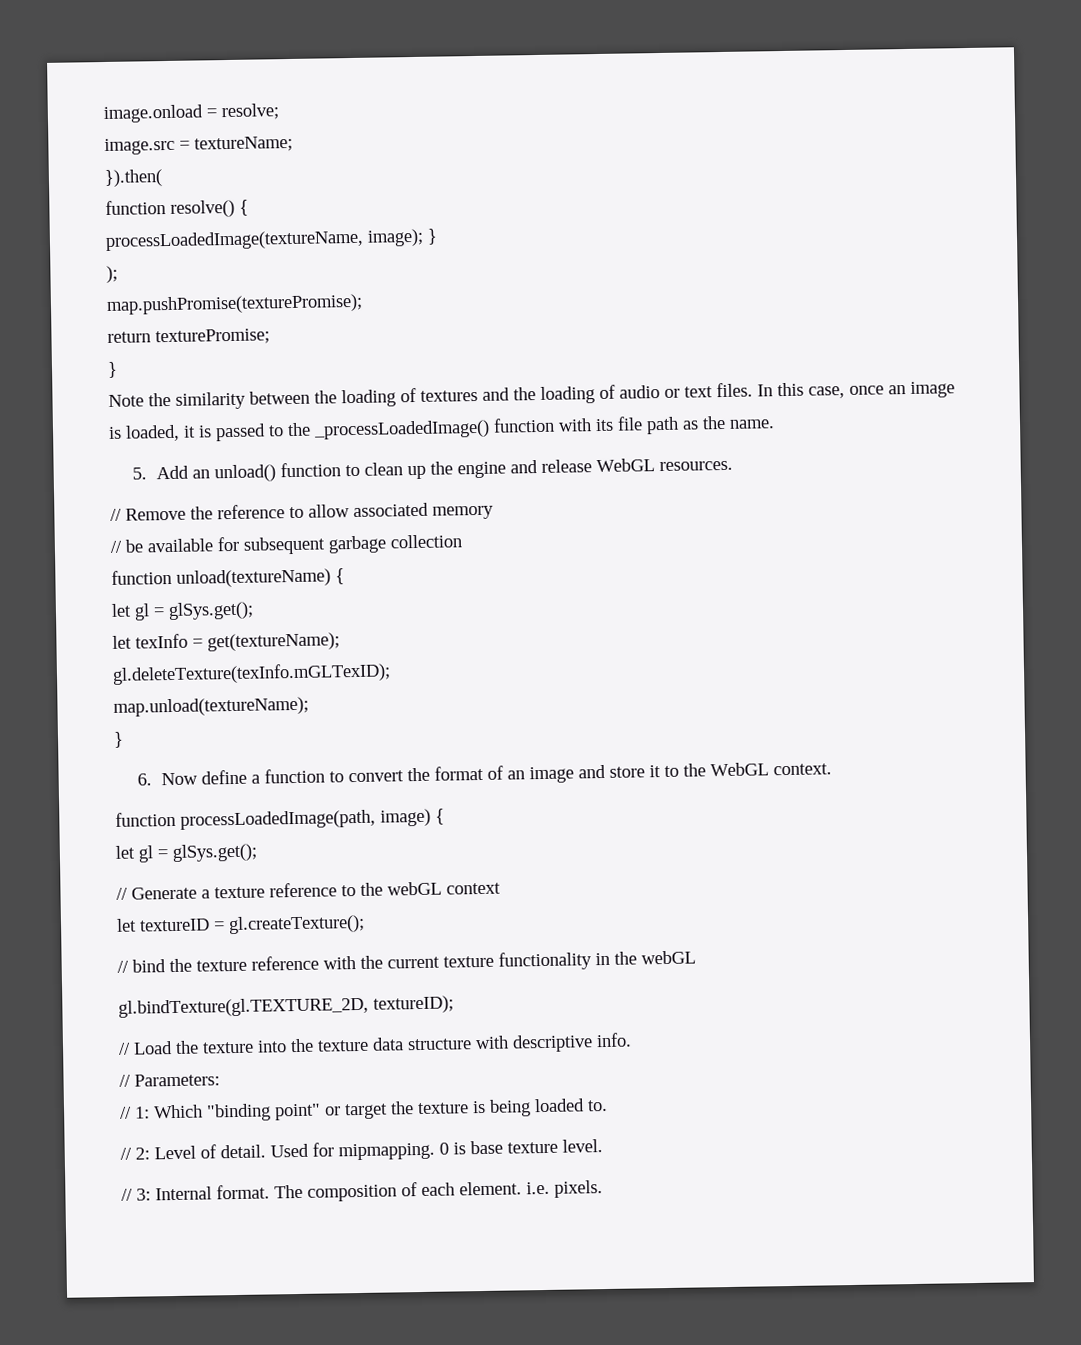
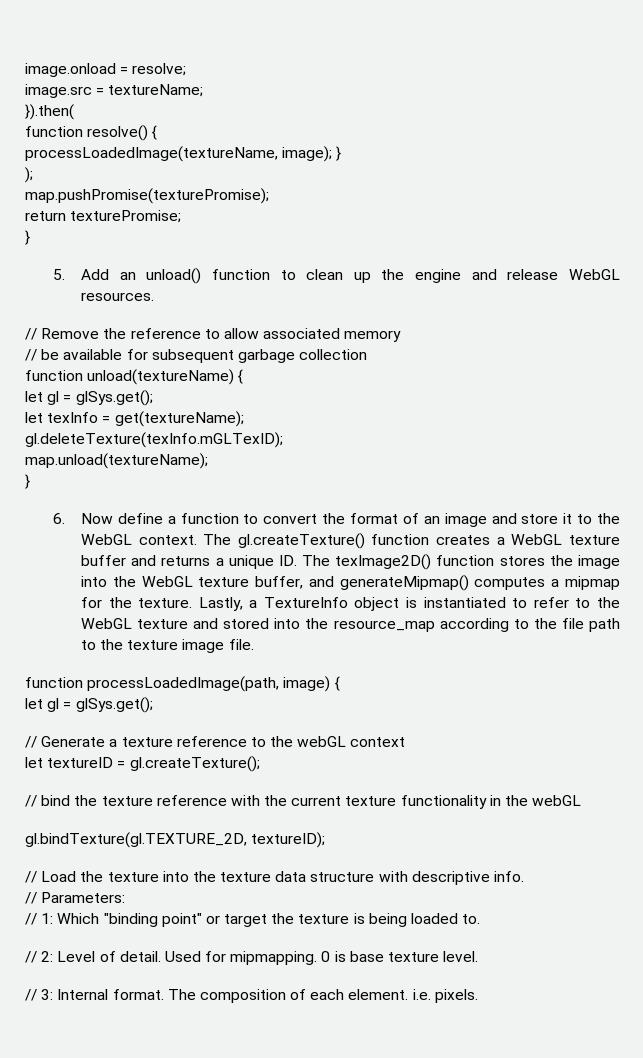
[108,381,955,410] [108,415,775,442] // Note the similarity between the loading of textures and the loading of audio or text files. In this case, once an image is loaded, it is passed to the _processLoadedImage() function with its file path as the name. -> (30, 237) none
(832, 769) none -> [203,533,620,549] [80,554,621,570] [80,575,621,591] [80,597,620,611] [80,618,620,632] [80,639,254,653] The gl.createTexture() function creates a WebGL texture buffer and returns a unique ID. The texImage2D() function stores the image into the WebGL texture buffer, and generateMipmap() computes a mipmap for the texture. Lastly, a TextureInfo object is instantiated to refer to the WebGL texture and stored into the resource_map according to the file path to the texture image file.

